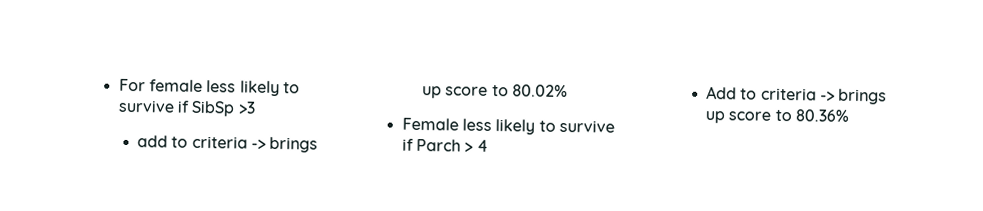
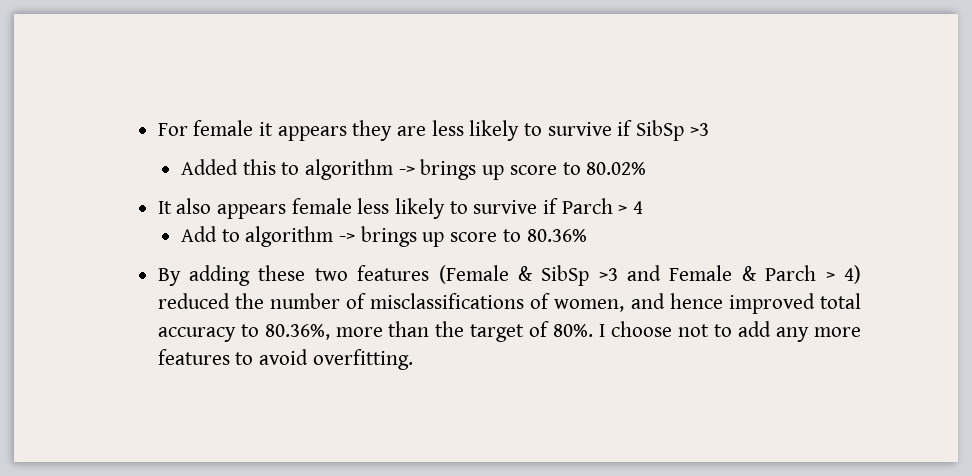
(204, 86) none -> [258,120,426,141] it appears they are
[136,135,248,149] add to criteria -> [181,159,394,180] Added this to algorithm
[401,117,459,131] Female -> [157,198,352,219] It also appears female
[760,87,817,101] criteria -> [245,226,334,247] algorithm
(849, 115) none -> [157,265,862,286] [157,293,861,314] [157,321,861,342] [157,349,413,370] // By adding these two features (Female & SibSp >3 and Female & Parch > 4) reduced the number of misclassifications of women, and hence improved total accuracy to 80.36%, more than the target of 80%. I choose not to add any more features to avoid overfitting.

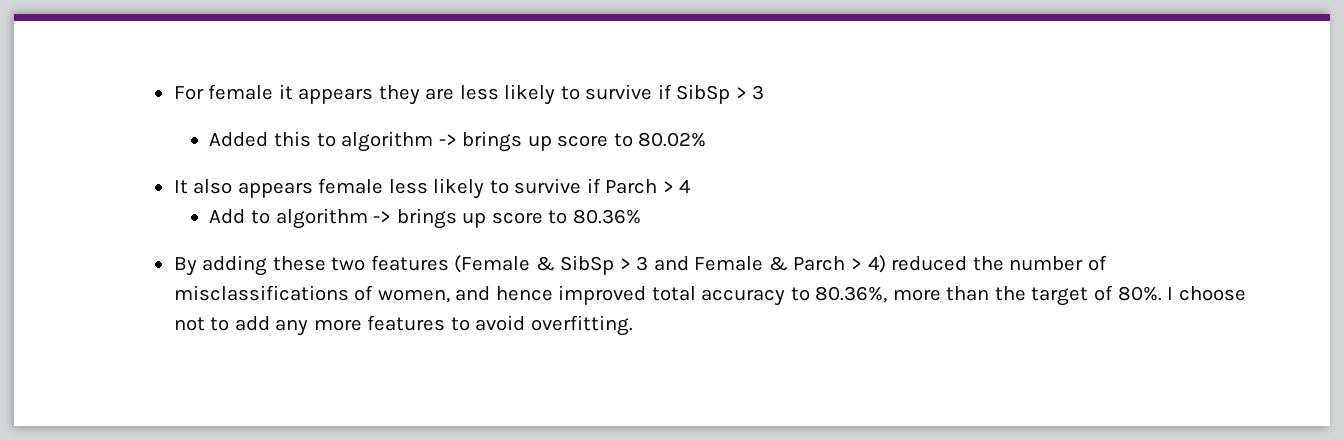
[689,123,709,136] >3 -> [735,85,765,100] > 3
[598,268,618,281] >3 -> [619,256,649,271] > 3

